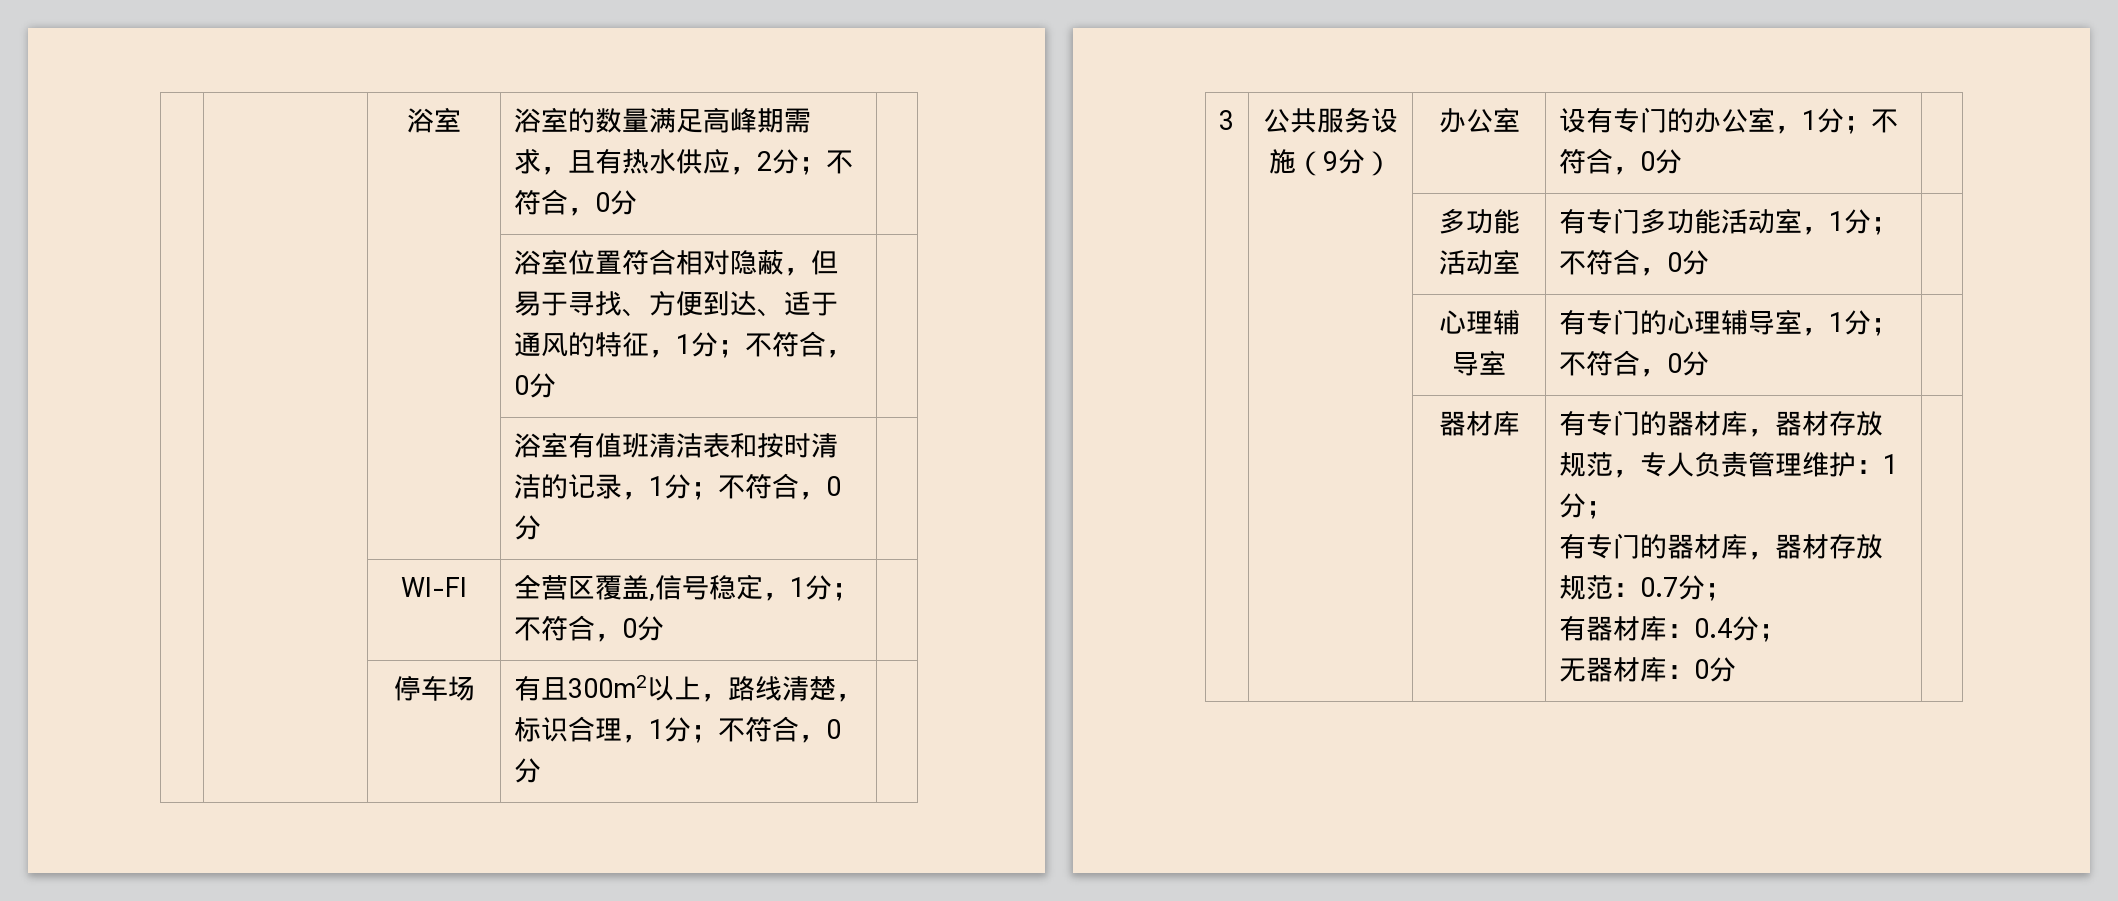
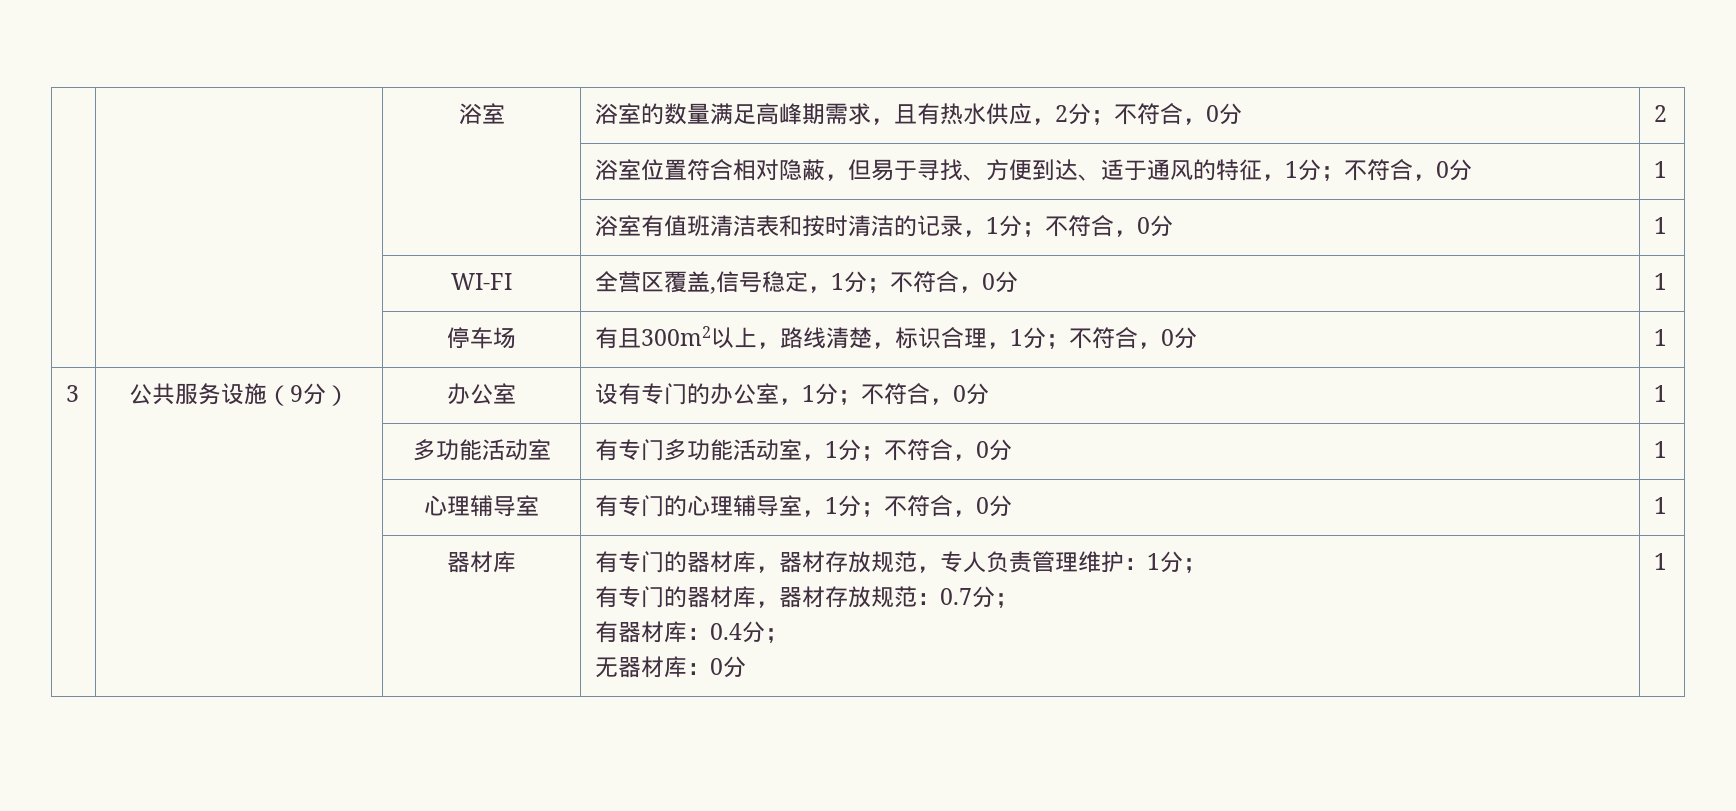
(637, 202) none -> [1654,105,1668,122] 2
(556, 385) none -> [1654,161,1668,178] 1
(541, 527) none -> [1654,217,1668,234] 1
(664, 628) none -> [1654,273,1668,290] 1
(541, 770) none -> [1654,329,1668,346] 1
(1682, 161) none -> [1654,385,1668,402] 1
(1709, 262) none -> [1654,441,1668,458] 1
(1709, 363) none -> [1654,497,1668,514] 1
(1736, 669) none -> [1654,553,1668,570] 1

